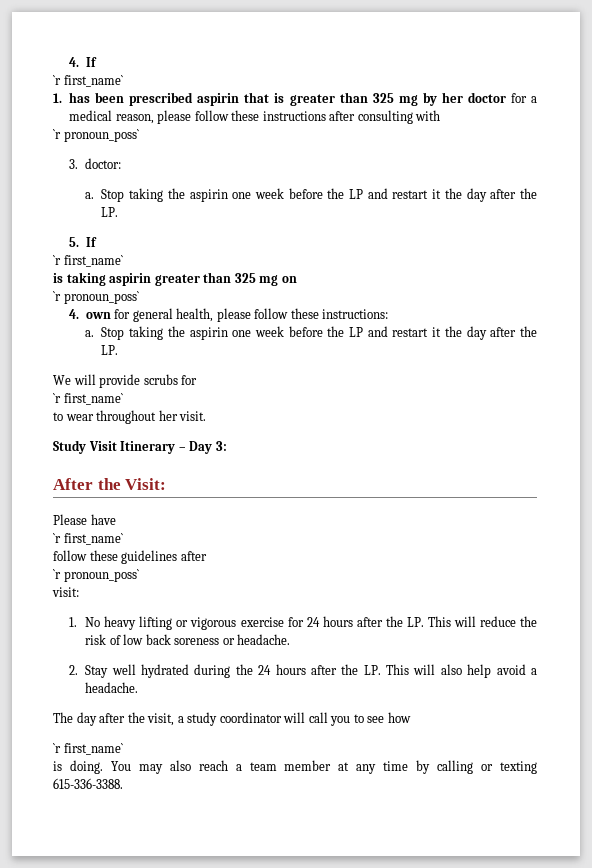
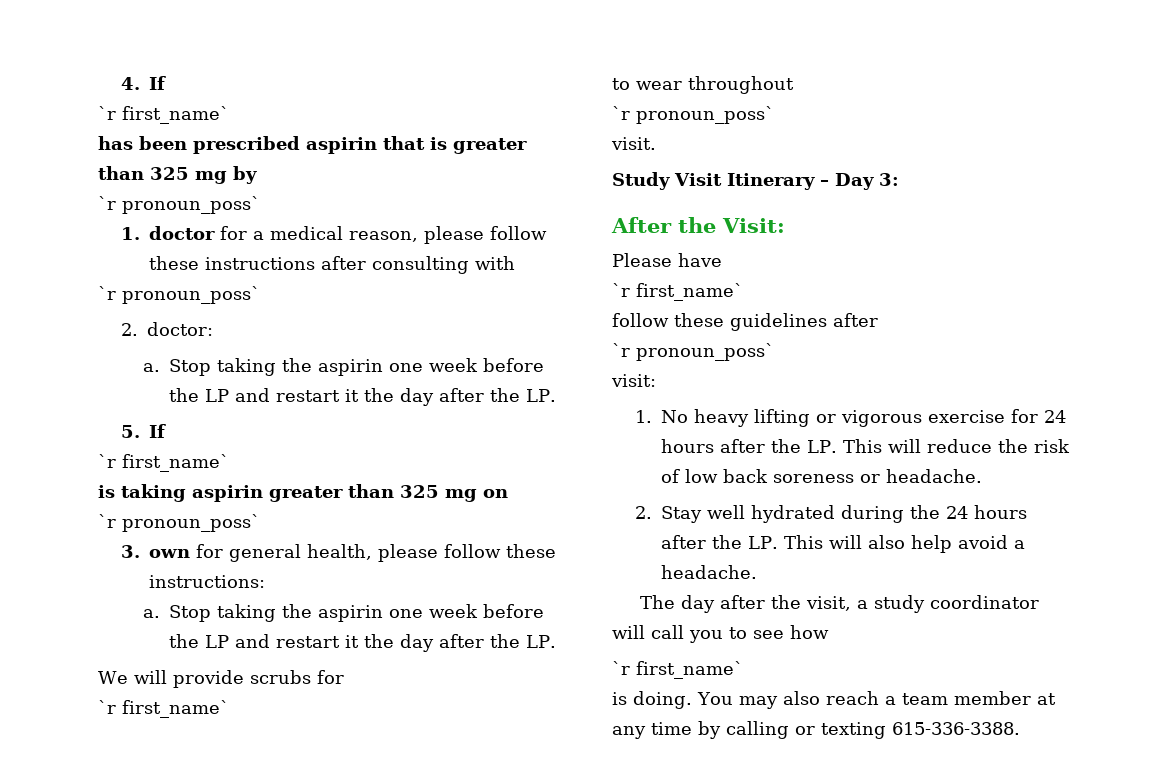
[53,93,62,103] 1. -> (229, 115) none
[441,92,463,103] her -> [98,196,260,214] [120,227,140,240] // `r pronoun_poss` // 1.
[69,159,79,169] 3. -> [120,323,138,336] 2.
[69,309,80,319] 4. -> [120,545,140,558] 3.
[158,410,178,421] her -> [612,106,774,124] // `r pronoun_poss` //

